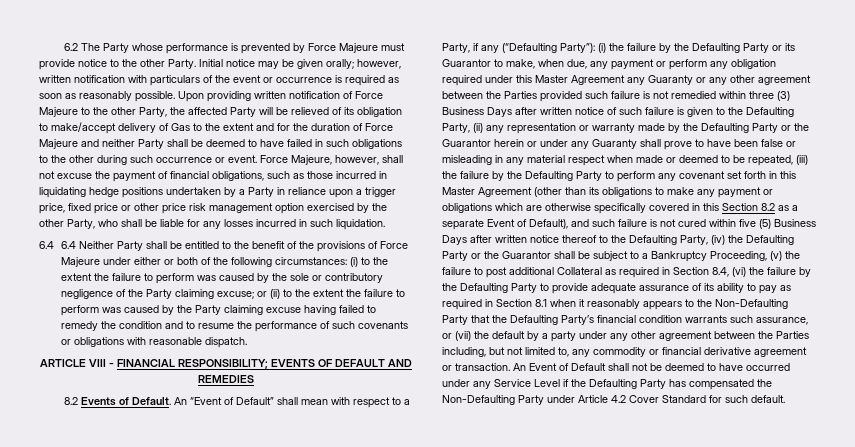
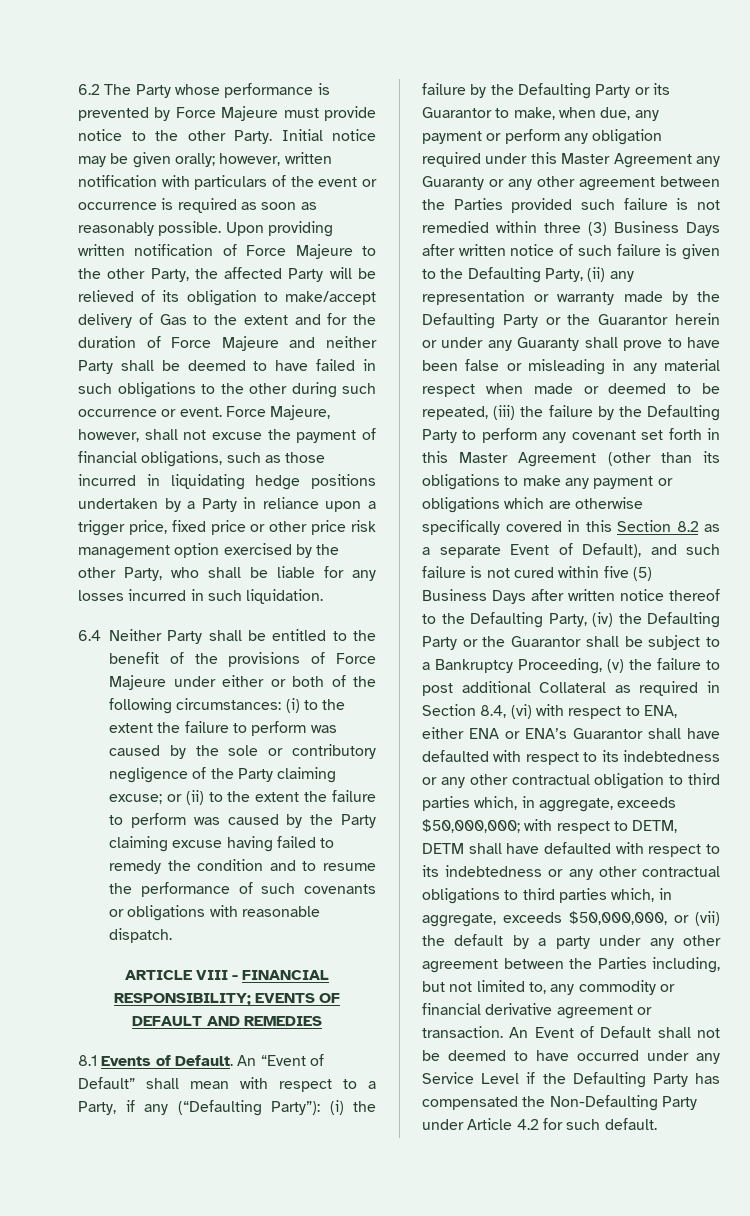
[60,241,76,249] 6.4 -> (101, 635) none
[63,397,78,405] 8.2 -> [78,1055,97,1066] 8.1
[749,267,811,277] [442,283,791,294] [442,299,788,310] [442,315,808,325] the failure by the Defaulting Party to provide adequate assurance of its ability to pay as required in Section 8.1 when it reasonably appears to the Non-Defaulting Party that the Defaulting Party’s financial condition warrants such assurance, -> [535,704,677,719] [422,727,720,739] [422,750,720,765] [422,773,720,789] [422,796,677,812] [422,819,678,834] [422,842,720,857] [422,865,720,880] [422,888,672,904] [422,911,667,927] with respect to ENA, either ENA or ENA’s Guarantor shall have defaulted with respect to its indebtedness or any other contractual obligation to third parties which, in aggregate, exceeds $50,000,000; with respect to DETM, DETM shall have defaulted with respect to its indebtedness or any other contractual obligations to third parties which, in aggregate, exceeds $50,000,000,
[629,395,706,403] Cover Standard -> (539, 1124) none

